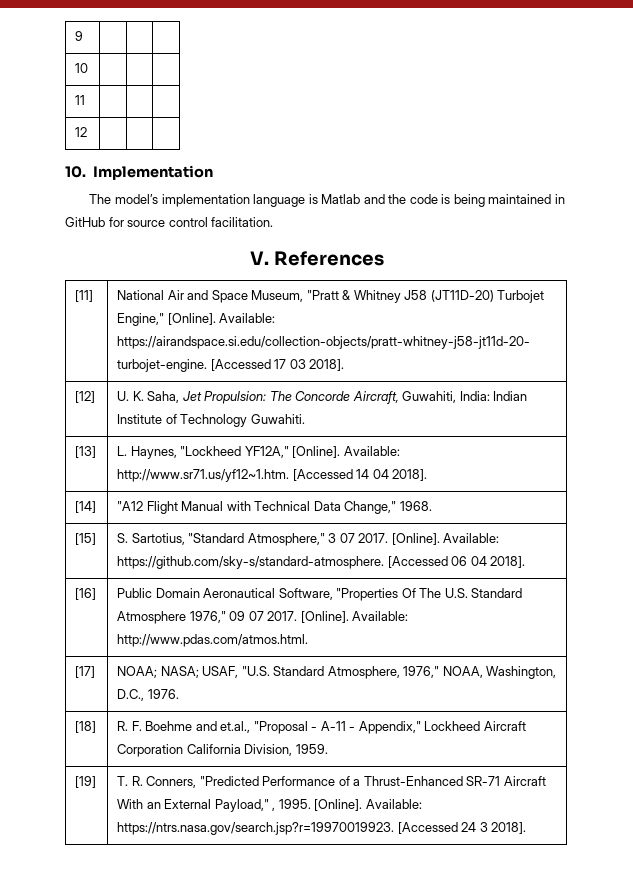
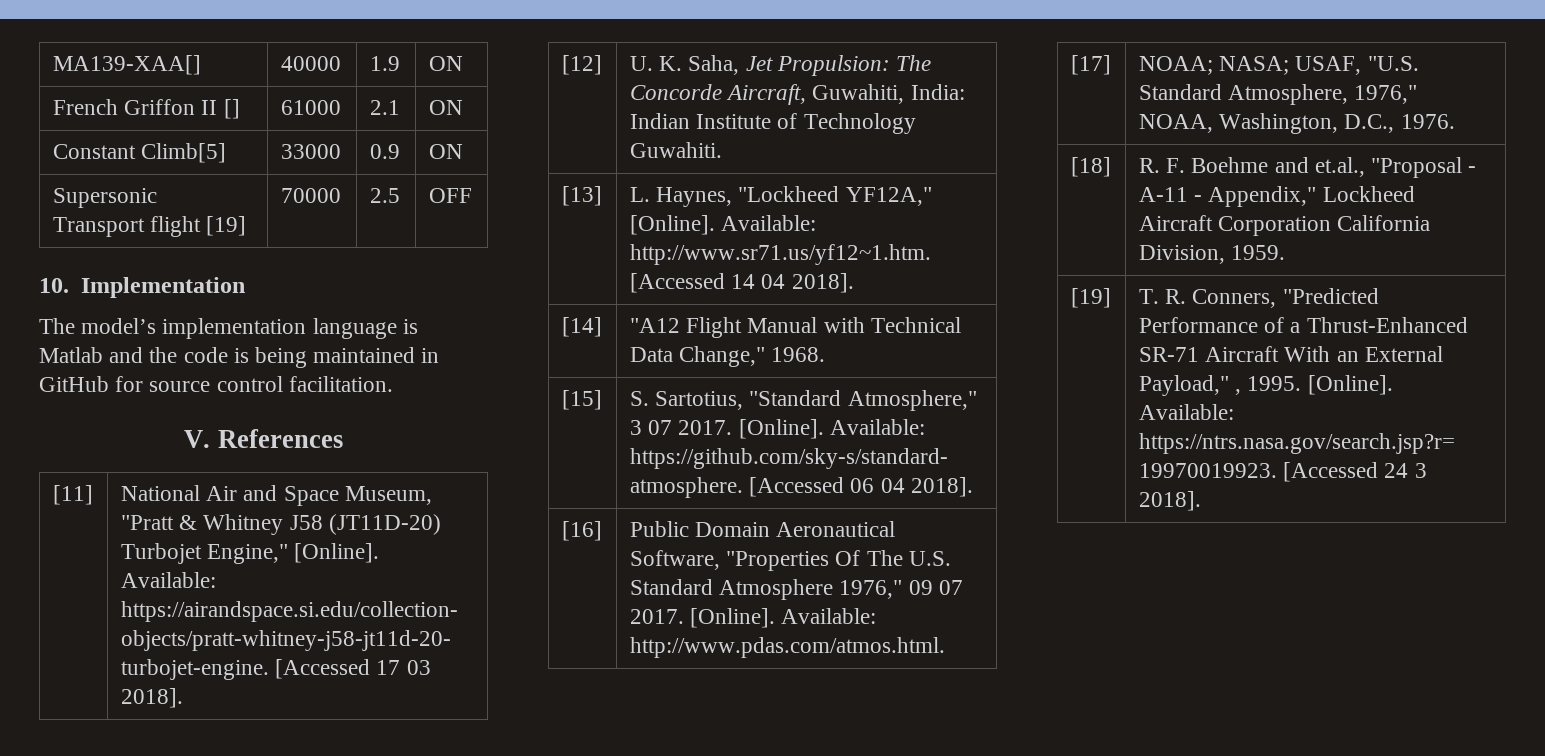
[75,31,84,41] [75,63,89,73] [75,95,86,105] [75,127,88,137] 9 | | | // 10 | | | // 11 | | | // 12 | | | -> [52,55,201,75] [280,56,341,71] [369,56,400,71] [428,56,463,71] [52,99,240,119] [280,100,341,115] [369,100,400,115] [428,100,463,115] [52,143,227,163] [280,144,341,159] [369,144,400,159] [428,144,463,159] [52,188,157,208] [52,216,247,237] [280,188,341,203] [369,188,400,203] [428,188,472,203] MA139-XAA[] | 40000 | 1.9 | ON // French Griffon II [] | 61000 | 2.1 | ON // Constant Climb[5] | 33000 | 0.9 | ON // Supersonic Transport flight [19] | 70000 | 2.5 | OFF

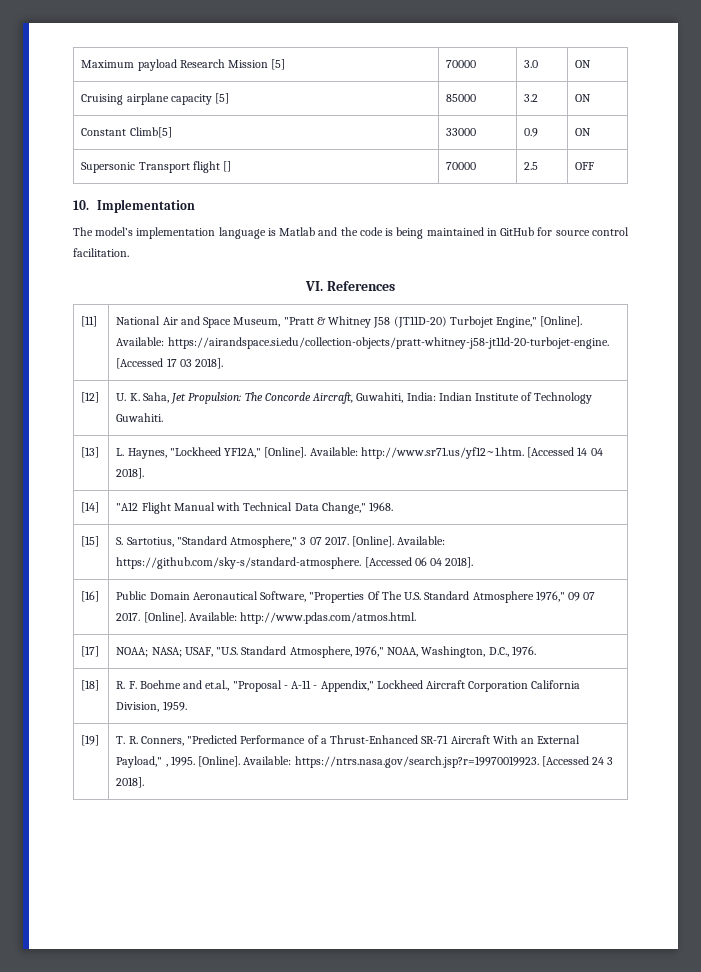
[52,55,201,75] [280,56,341,71] [369,56,400,71] [428,56,463,71] [52,99,240,119] [280,100,341,115] [369,100,400,115] MA139-XAA[] | 40000 | 1.9 | ON // French Griffon II [] | 61000 | 2.1 -> [81,59,286,71] [446,60,477,68] [524,60,539,68] [575,60,592,68] [81,93,230,105] [446,94,477,102] [524,94,539,102] Maximum payload Research Mission [5] | 70000 | 3.0 | ON // Cruising airplane capacity [5] | 85000 | 3.2
[206,216,247,236] [19] -> [223,161,232,172] []
[184,430,211,448] V. -> [305,281,324,291] VI.

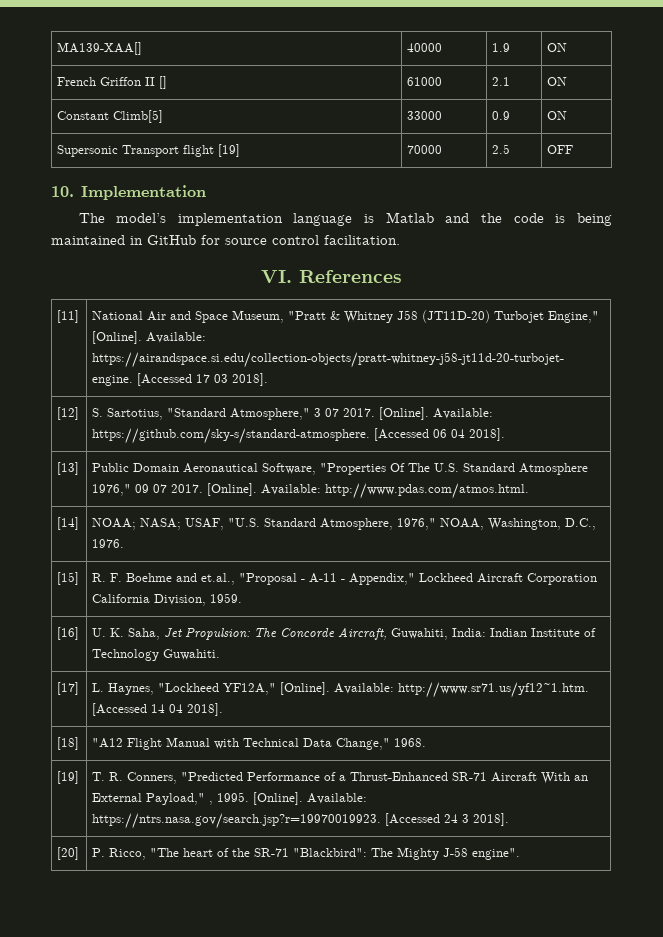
[81,59,286,71] [446,60,477,68] [524,60,539,68] [575,60,592,68] [81,93,230,105] [446,94,477,102] [524,94,539,102] Maximum payload Research Mission [5] | 70000 | 3.0 | ON // Cruising airplane capacity [5] | 85000 | 3.2 -> [57,42,143,55] [407,43,443,52] [492,43,511,52] [547,43,568,52] [57,76,168,89] [407,77,443,86] [492,77,511,86] MA139-XAA[] | 40000 | 1.9 | ON // French Griffon II [] | 61000 | 2.1
[223,161,232,172] [] -> [218,144,241,157] [19]
[116,392,593,404] [116,413,164,422] [81,447,100,458] [116,447,603,459] [116,468,145,479] [81,502,100,513] [116,502,394,514] [81,536,100,547] | U. K. Saha, Jet Propulsion: The Concorde Aircraft, Guwahiti, India: Indian Institute of Technology Guwahiti. // [13] | L. Haynes, "Lockheed YF12A," [Online]. Available: http://www.sr71.us/yf12~1.htm. [Accessed 14 04 2018]. // [14] | "A12 Flight Manual with Technical Data Change," 1968. // [15] -> (80, 413) none
[81,591,100,602] [16] -> [57,462,80,475] [13]
[81,646,100,657] [17] -> [57,517,80,530] [14]
[81,680,100,691] [18] -> [57,572,80,585] [15]
(187, 706) none -> [57,627,80,640] [92,627,597,640] [92,649,221,661] [57,682,80,695] [92,682,590,698] [92,703,224,716] [57,737,80,750] [92,737,427,750] // [16] | U. K. Saha, Jet Propulsion: The Concorde Aircraft, Guwahiti, India: Indian Institute of Technology Guwahiti. // [17] | L. Haynes, "Lockheed YF12A," [Online]. Available: http://www.sr71.us/yf12~1.htm. [Accessed 14 04 2018]. // [18] | "A12 Flight Manual with Technical Data Change," 1968.
(145, 782) none -> [57,847,80,860] [92,847,521,860] // [20] | P. Ricco, "The heart of the SR-71 "Blackbird": The Mighty J-58 engine".

